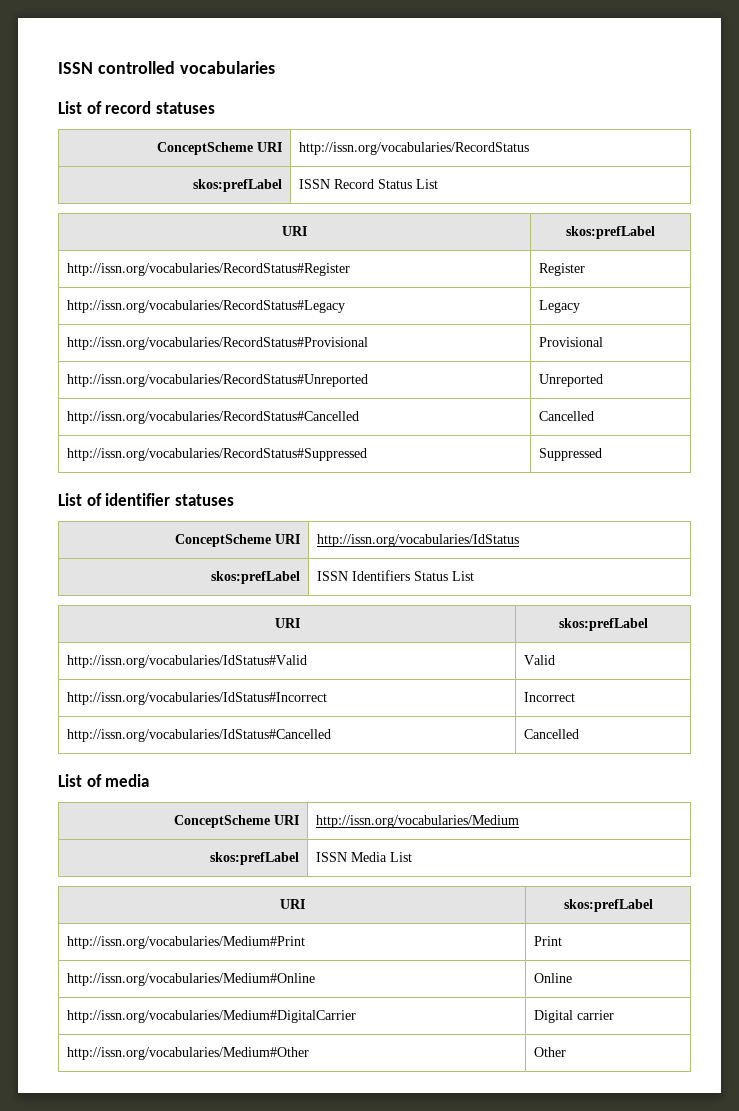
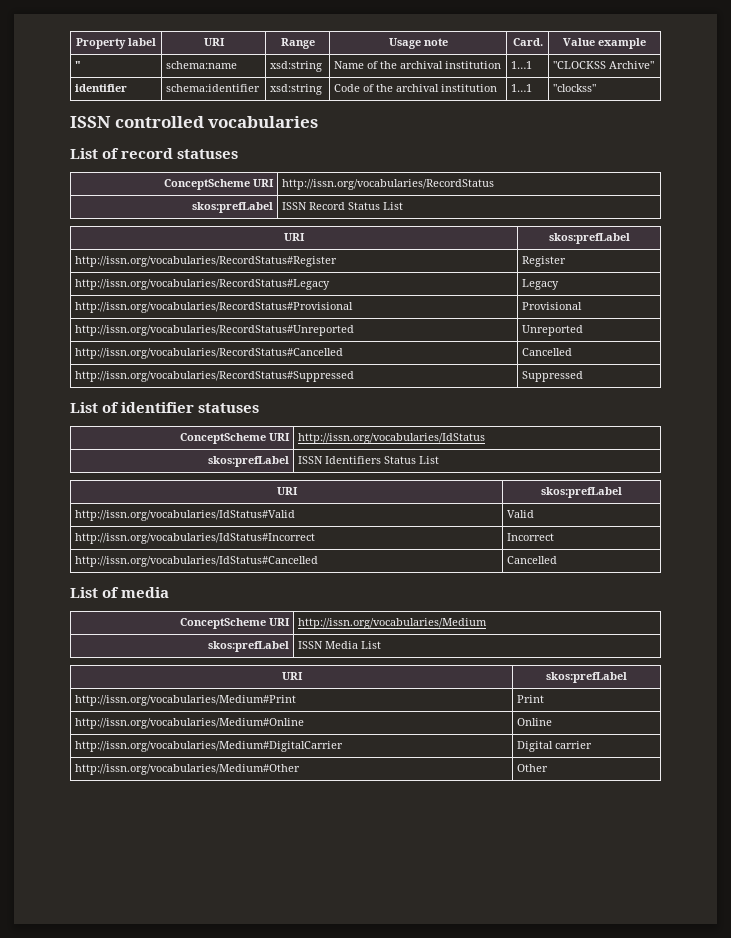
(58, 68) none -> [76,38,156,49] [203,38,225,46] [280,38,315,49] [388,38,448,49] [512,38,543,46] [563,38,646,49] [75,61,82,69] [166,61,238,69] [270,61,323,72] [334,61,502,69] [511,61,533,69] [553,61,655,69] [75,84,128,92] [166,84,261,92] [270,84,323,95] [334,84,498,92] [511,84,533,92] [553,84,597,92] Property label | URI | Range | Usage note | Card. | Value example // " | schema:name | xsd:string | Name of the archival institution | 1…1 | "CLOCKSS Archive" // identifier | schema:identifier | xsd:string | Code of the archival institution | 1…1 | "clockss" //

